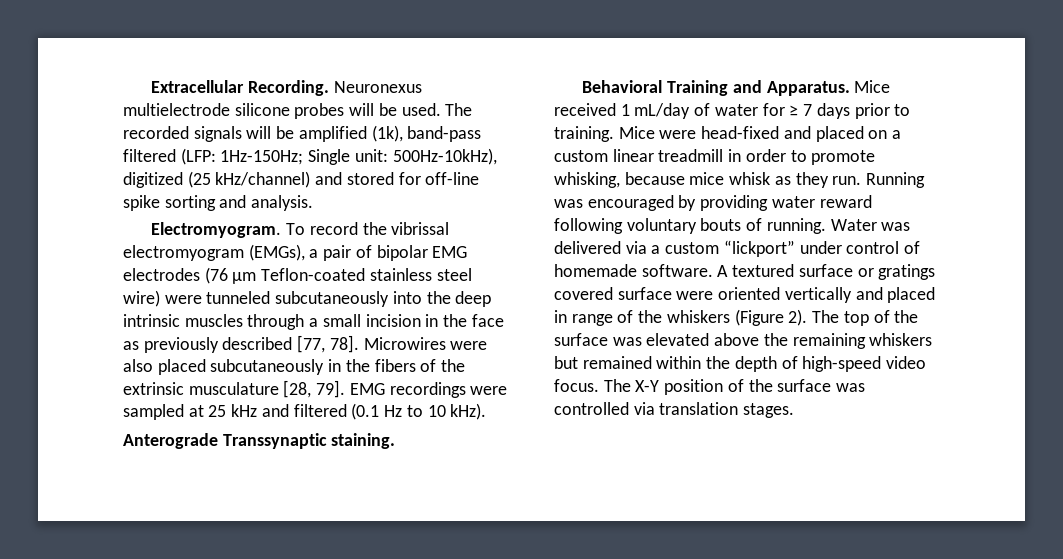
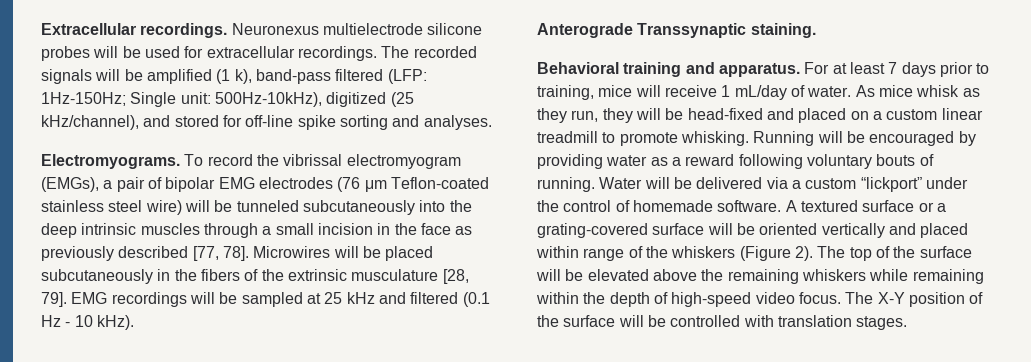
[248,80,330,96] Recording. -> [140,23,228,38] recordings.
[401,103,441,116] used. -> [144,46,377,61] used for extracellular recordings.
[371,125,403,142] (1k), -> [216,69,252,84] (1 k),
[215,171,311,188] kHz/channel) -> [41,115,139,130] kHz/channel),
[251,195,314,211] [151,222,282,238] analysis. // Electromyogram. -> [423,115,492,130] [41,154,180,169] analyses. // Electromyograms.
[164,295,202,304] were -> [184,200,233,212] will be
[450,341,488,350] [123,359,153,372] were also -> [333,246,381,258] will be
[470,386,508,395] were -> [189,292,238,304] will be
[406,405,423,417] to -> [65,322,71,327] -
[667,80,891,96] [554,103,911,119] [554,126,697,142] Training and Apparatus. Mice received 1 mL/day of water for ≥ 7 days prior to training. Mice were -> [623,62,990,77] [537,85,980,100] [537,108,684,123] training and apparatus. For at least 7 days prior to training, mice will receive 1 mL/day of water. As mice whisk as they run, they will be
[728,149,876,165] [554,172,926,188] [554,199,583,208] in order to promote whisking, because mice whisk as they run. Running was -> [602,131,865,146] to promote whisking. Running will be
(815, 202) none -> [650,157,681,166] as a
[881,222,911,231] was -> [644,177,692,189] will be
(842, 247) none -> [537,200,559,212] the
[878,264,936,280] [554,287,714,300] gratings covered surface were -> [936,203,946,212] [537,223,755,238] a grating-covered surface will be
[554,310,567,323] in -> [536,246,579,258] within
[612,337,642,346] was -> [536,269,584,281] will be
[554,356,652,369] but remained -> [869,269,984,284] while remaining
[836,383,866,392] [554,402,655,415] was controlled via -> [618,315,774,327] will be controlled with

